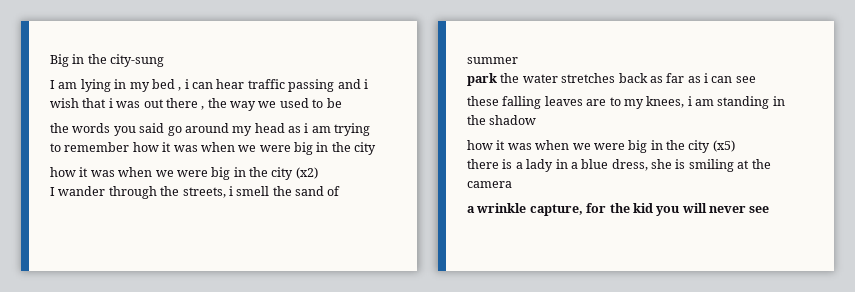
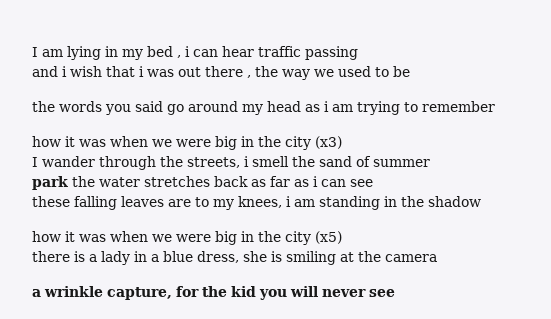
[50,54,165,67] Big in the city-sung // -> (32, 52) none
(335, 85) none -> (358, 53) //
[132,142,377,155] how it was when we were big in the city -> (495, 106) none
[295,167,318,179] (x2) -> [315,136,342,149] (x3)

